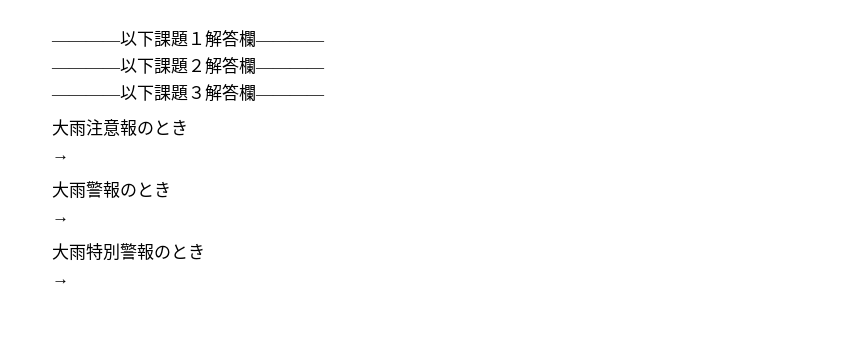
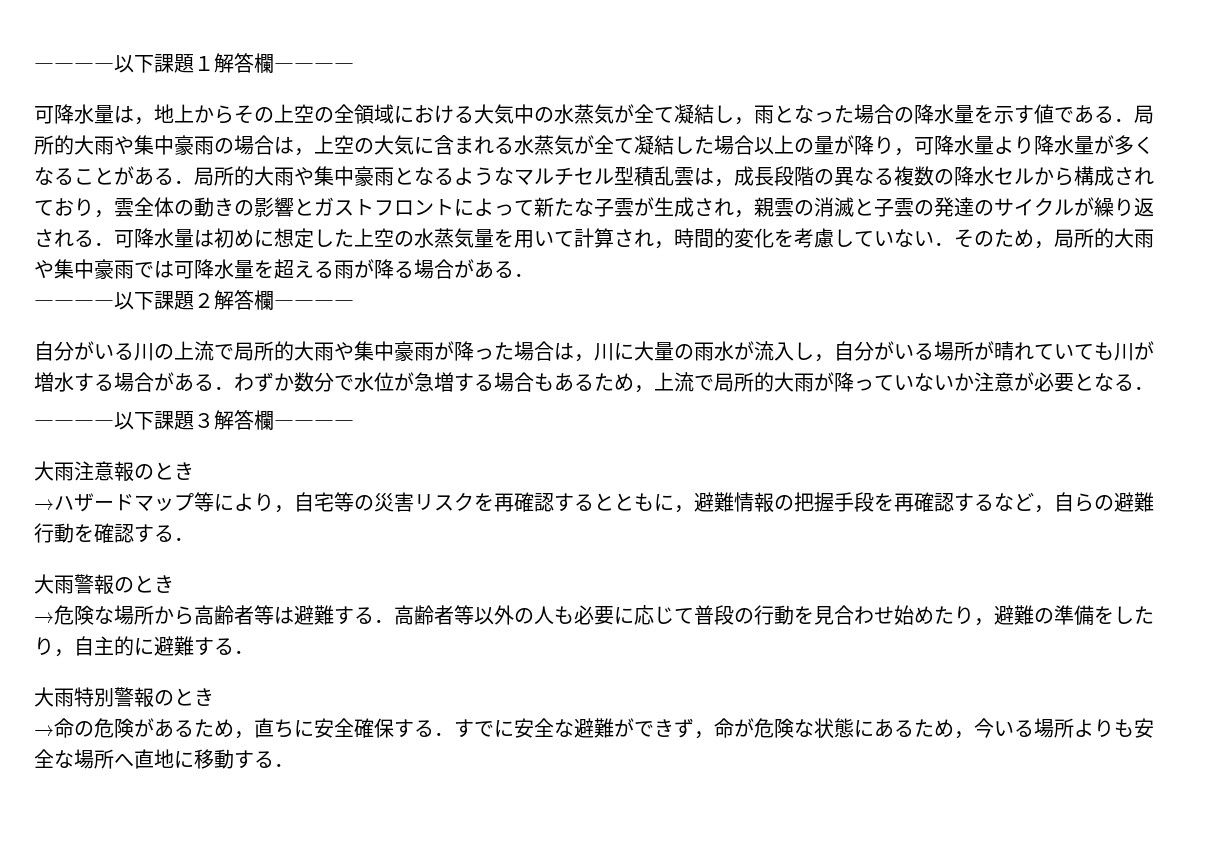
(325, 43) none -> [34,104,1154,125] [34,135,1154,156] [34,166,1154,187] [34,197,1154,218] [34,228,1154,249] [34,259,534,279] // 可降水量は，地上からその上空の全領域における大気中の水蒸気が全て凝結し，雨となった場合の降水量を示す値である．局所的大雨や集中豪雨の場合は，上空の大気に含まれる水蒸気が全て凝結した場合以上の量が降り，可降水量より降水量が多くなることがある．局所的大雨や集中豪雨となるようなマルチセル型積乱雲は，成長段階の異なる複数の降水セルから構成されており，雲全体の動きの影響とガストフロントによって新たな子雲が生成され，親雲の消滅と子雲の発達のサイクルが繰り返される．可降水量は初めに想定した上空の水蒸気量を用いて計算され，時間的変化を考慮していない．そのため，局所的大雨や集中豪雨では可降水量を超える雨が降る場合がある．
(325, 70) none -> [34,341,1154,362] [34,372,1154,393] // 自分がいる川の上流で局所的大雨や集中豪雨が降った場合は，川に大量の雨水が流入し，自分がいる場所が晴れていても川が増水する場合がある．わずか数分で水位が急増する場合もあるため，上流で局所的大雨が降っていないか注意が必要となる．
(69, 158) none -> [54,492,1154,513] [34,523,194,543] ハザードマップ等により，自宅等の災害リスクを再確認するとともに，避難情報の把握手段を再確認するなど，自らの避難行動を確認する．
(69, 220) none -> [54,605,1154,626] [34,636,254,657] 危険な場所から高齢者等は避難する．高齢者等以外の人も必要に応じて普段の行動を見合わせ始めたり，避難の準備をしたり，自主的に避難する．
(69, 282) none -> [54,718,1154,739] [34,749,294,769] 命の危険があるため，直ちに安全確保する．すでに安全な避難ができず，命が危険な状態にあるため，今いる場所よりも安全な場所へ直地に移動する．

